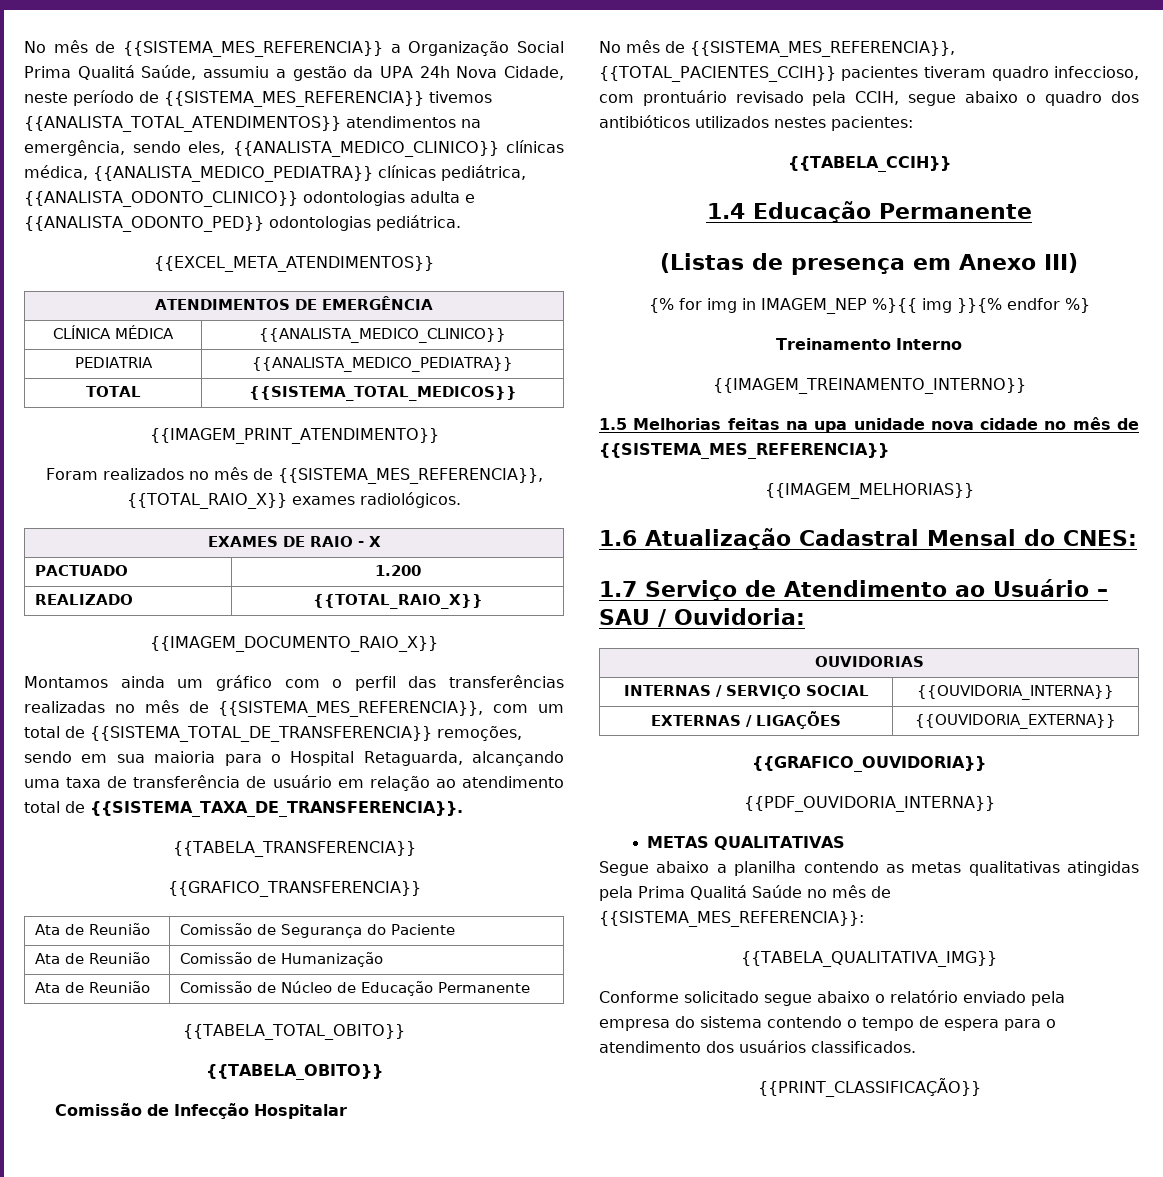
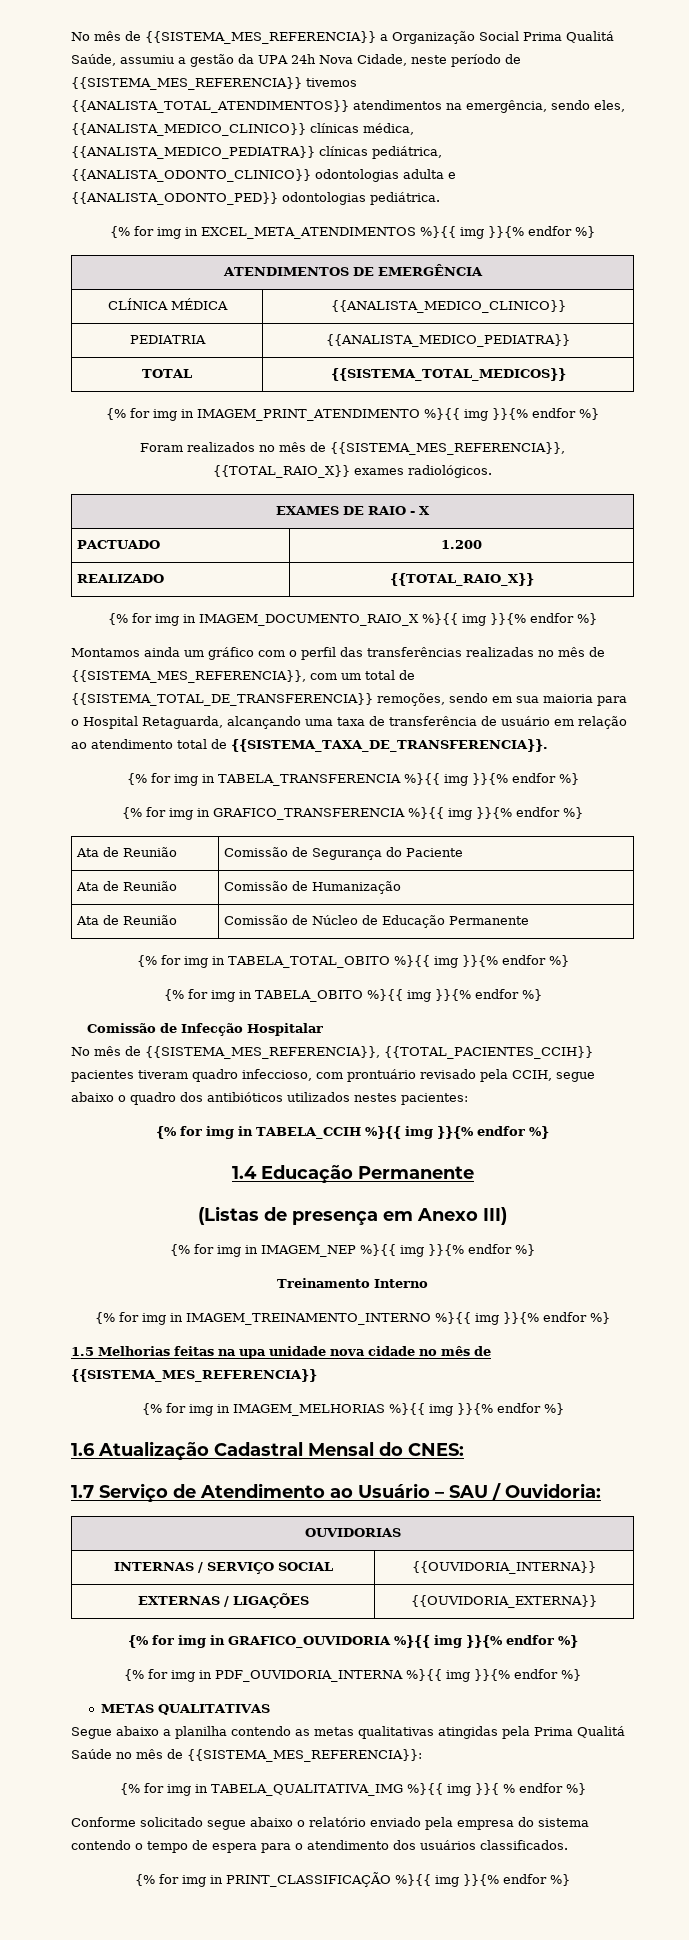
[153,256,435,272] {{EXCEL_META_ATENDIMENTOS}} -> [110,226,595,239] {% for img in EXCEL_META_ATENDIMENTOS %}{{ img }}{% endfor %}
[149,428,439,444] {{IMAGEM_PRINT_ATENDIMENTO}} -> [106,408,599,421] {% for img in IMAGEM_PRINT_ATENDIMENTO %}{{ img }}{% endfor %}
[150,636,438,652] {{IMAGEM_DOCUMENTO_RAIO_X}} -> [108,613,597,626] {% for img in IMAGEM_DOCUMENTO_RAIO_X %}{{ img }}{% endfor %}
[172,841,416,857] [167,881,421,897] {{TABELA_TRANSFERENCIA}} // {{GRAFICO_TRANSFERENCIA}} -> [126,773,579,786] [122,807,583,820] {% for img in TABELA_TRANSFERENCIA %}{{ img }}{% endfor %} // {% for img in GRAFICO_TRANSFERENCIA %}{{ img }}{% endfor %}
[182,1024,406,1040] [205,1064,383,1080] {{TABELA_TOTAL_OBITO}} // {{TABELA_OBITO}} -> [136,955,569,968] [163,989,542,1002] {% for img in TABELA_TOTAL_OBITO %}{{ img }}{% endfor %} // {% for img in TABELA_OBITO %}{{ img }}{% endfor %}
[787,156,951,172] {{TABELA_CCIH}} -> [156,1126,549,1139] {% for img in TABELA_CCIH %}{{ img }}{% endfor %}
[712,378,1026,394] {{IMAGEM_TREINAMENTO_INTERNO}} -> [95,1312,610,1325] {% for img in IMAGEM_TREINAMENTO_INTERNO %}{{ img }}{% endfor %}
[764,483,974,499] {{IMAGEM_MELHORIAS}} -> [141,1403,564,1416] {% for img in IMAGEM_MELHORIAS %}{{ img }}{% endfor %}
[752,756,986,772] [743,796,995,812] {{GRAFICO_OUVIDORIA}} // {{PDF_OUVIDORIA_INTERNA}} -> [127,1635,578,1648] [124,1669,581,1682] {% for img in GRAFICO_OUVIDORIA %}{{ img }}{% endfor %} // {% for img in PDF_OUVIDORIA_INTERNA %}{{ img }}{% endfor %}
[740,951,998,967] {{TABELA_QUALITATIVA_IMG}} -> [119,1783,586,1796] {% for img in TABELA_QUALITATIVA_IMG %}{{ img }}{ % endfor %}
[757,1078,981,1097] {{PRINT_CLASSIFICAÇÃO}} -> [135,1872,570,1887] {% for img in PRINT_CLASSIFICAÇÃO %}{{ img }}{% endfor %}

